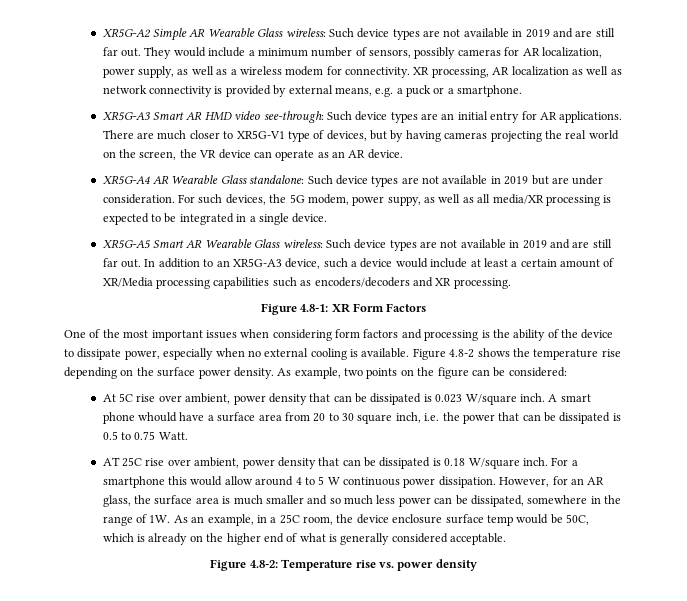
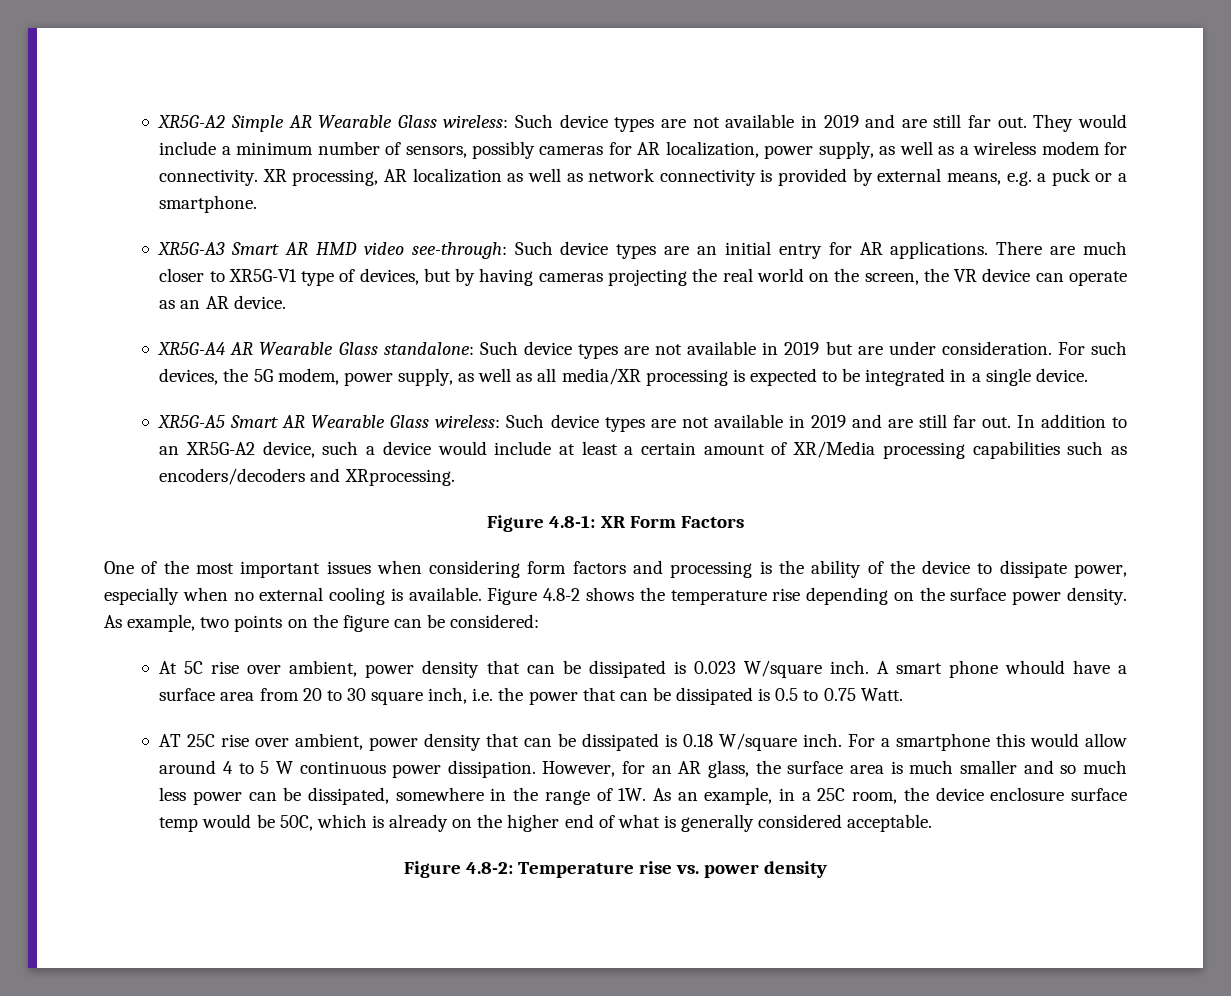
[387,196,421,206] suppy, -> [397,368,453,386] supply,
[232,258,282,267] XR5G-A3 -> [185,442,255,455] XR5G-A2
[435,278,511,289] XR processing. -> [344,469,455,486] XRprocessing.

